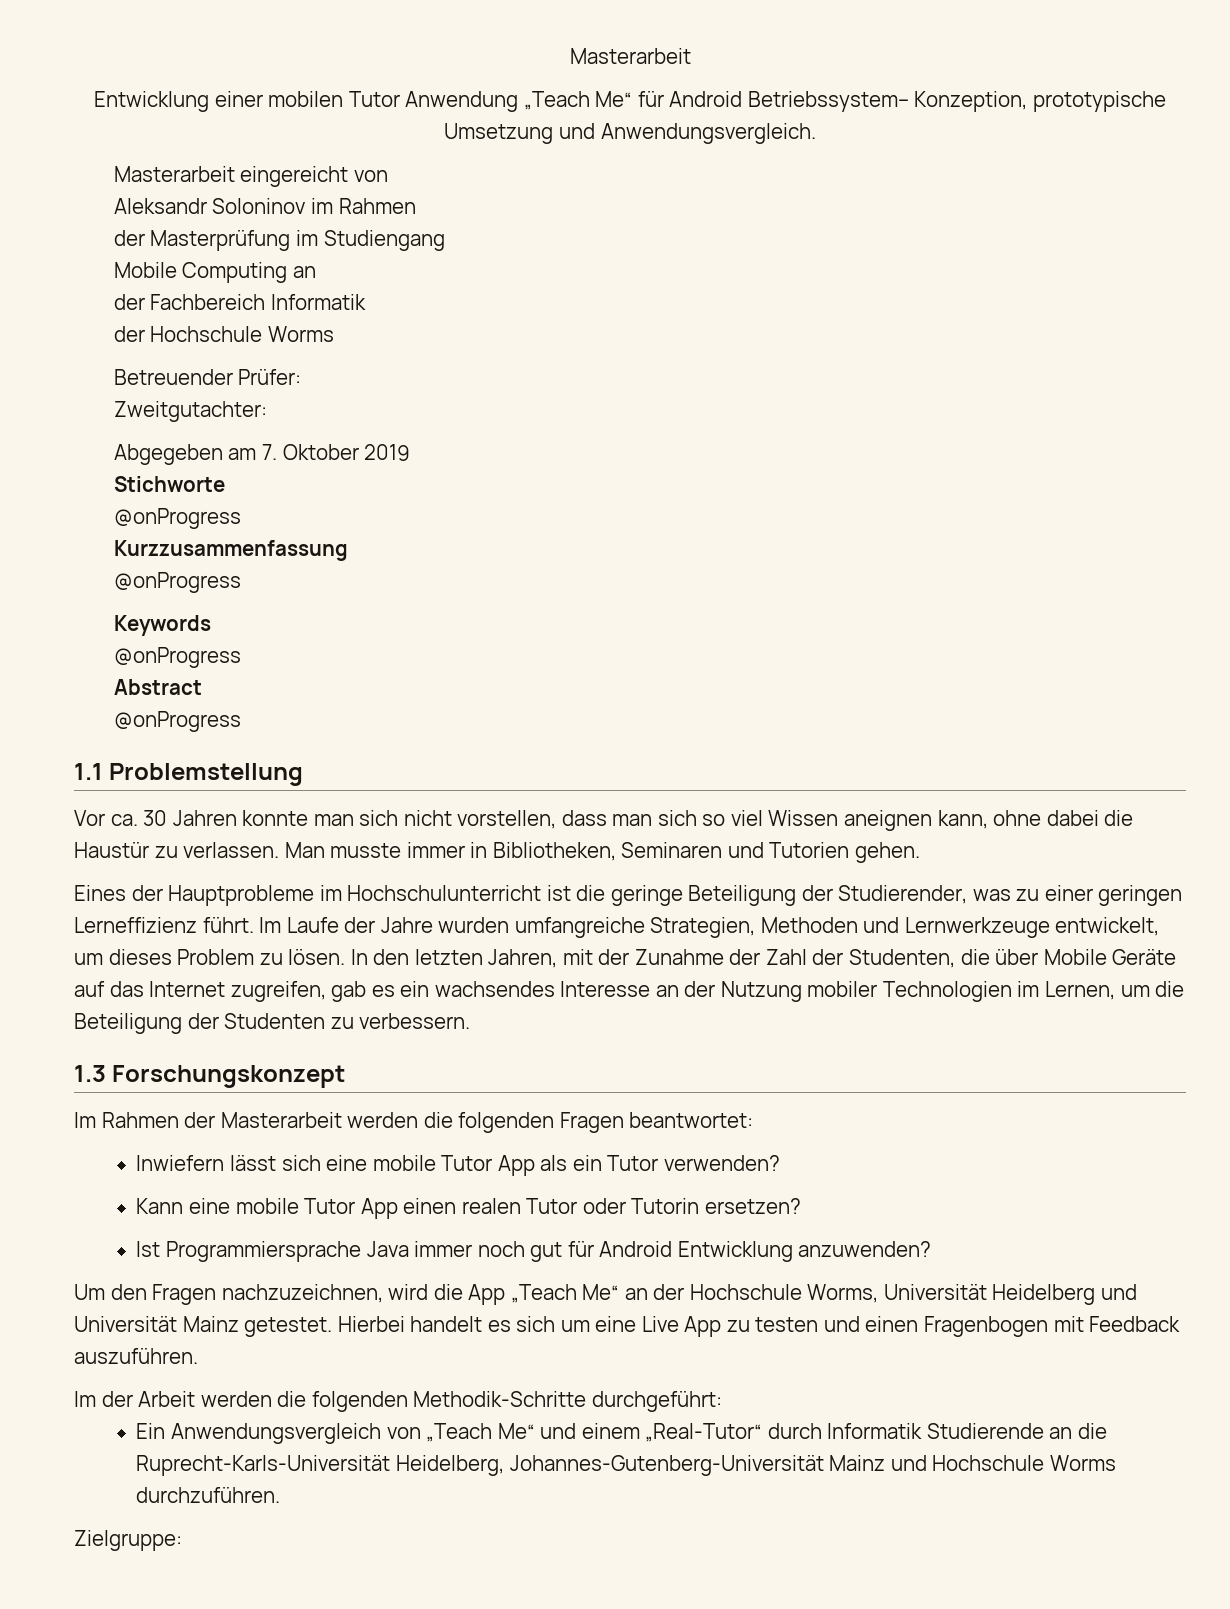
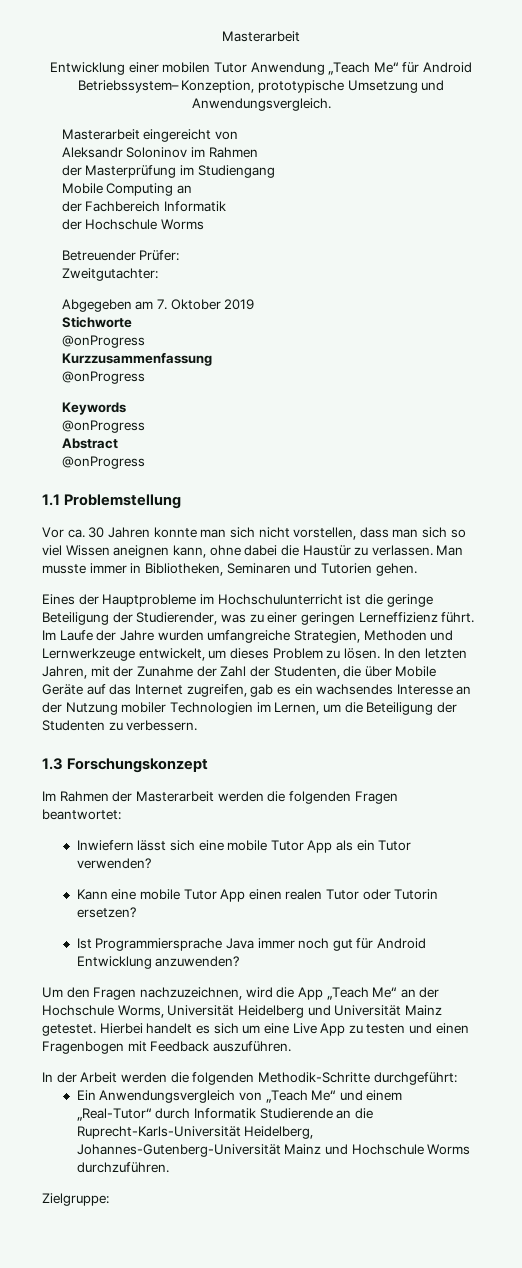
[74,1391,96,1407] Im -> [42,1072,53,1082] In

